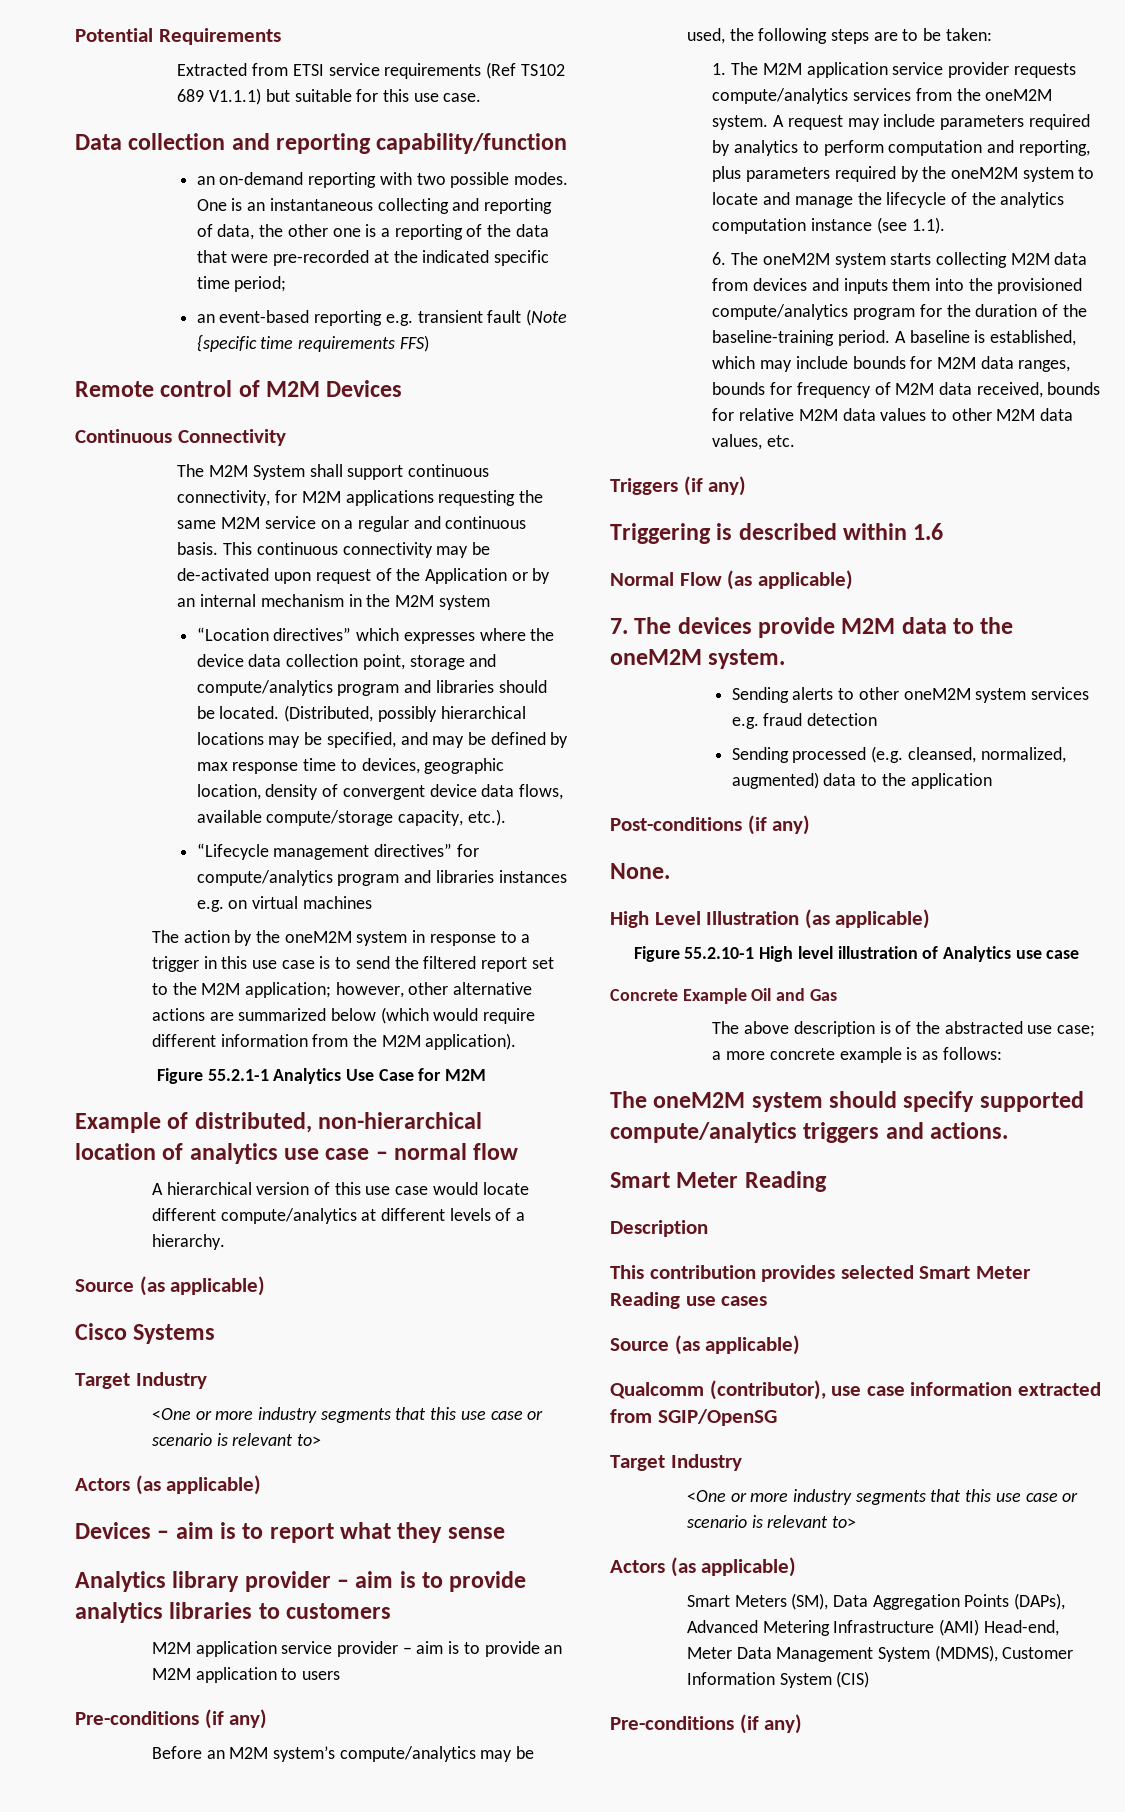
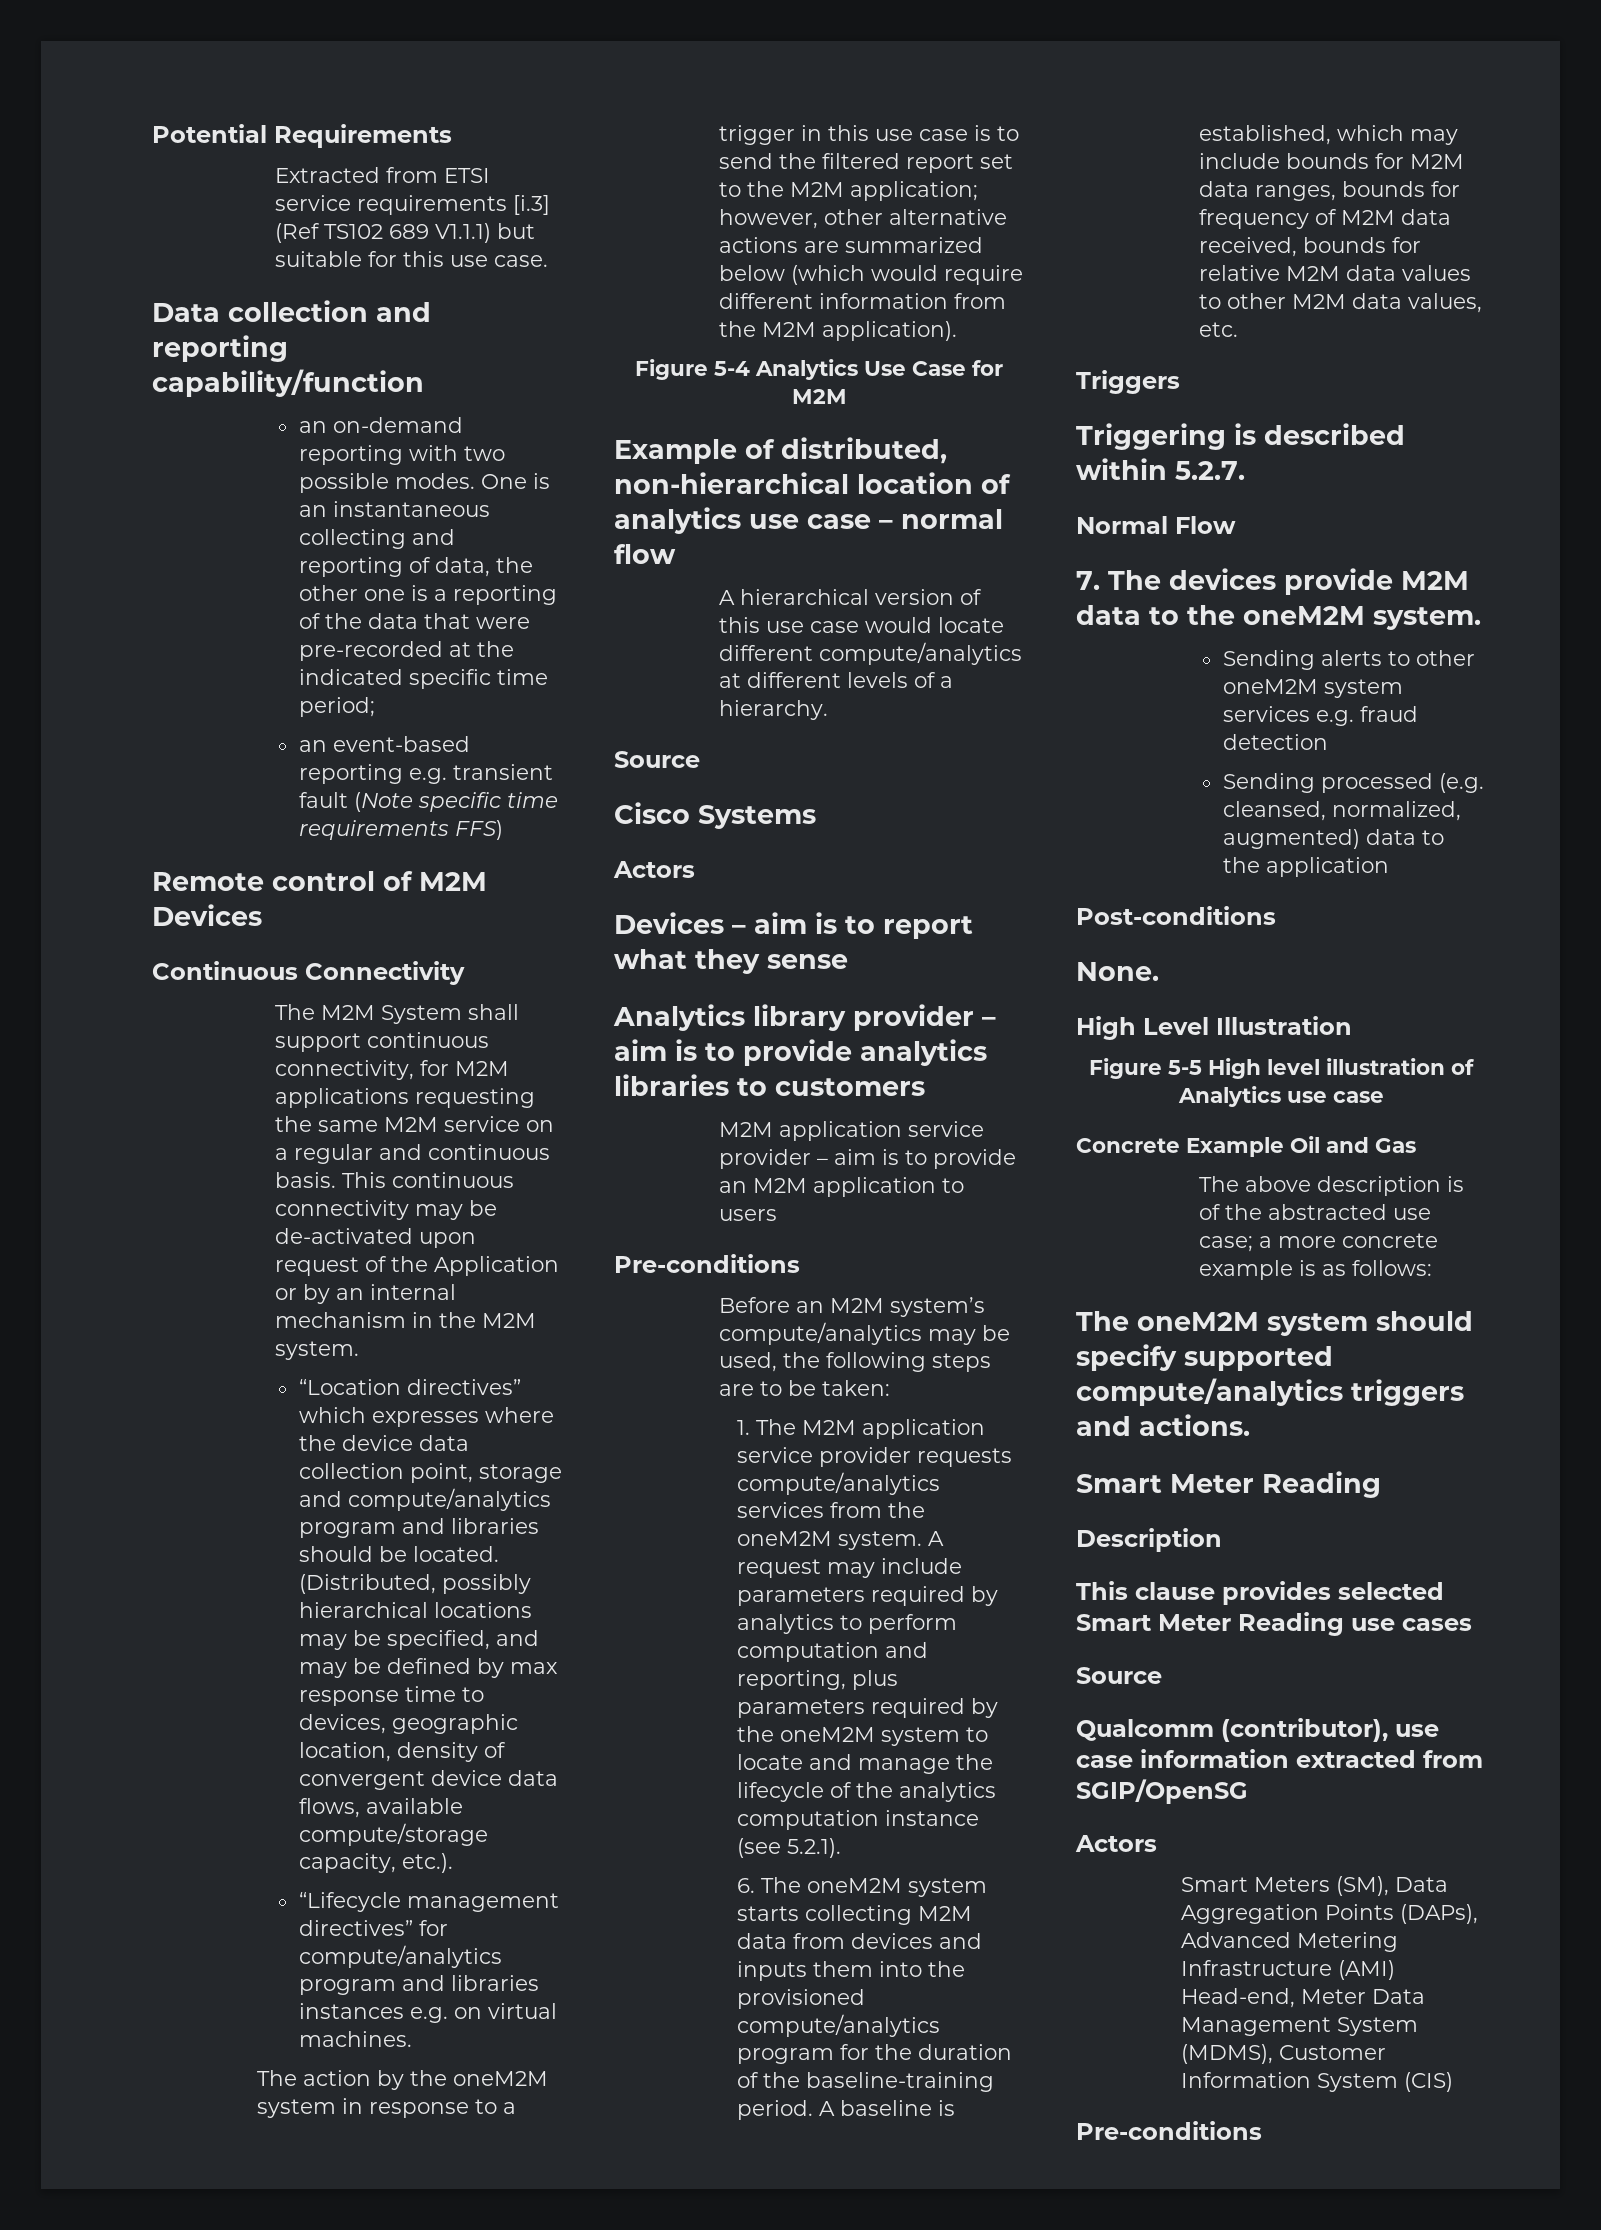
(482, 71) none -> [513,195,550,215] [i.3]
[196,334,257,352] {specific -> [417,792,501,812] specific
[438,595,490,610] system -> [275,1341,359,1360] system.
[302,896,372,909] machines -> [298,2031,412,2047] machines.
[207,1069,269,1081] 55.2.1-1 -> [714,361,750,376] 5-4
[139,1276,266,1296] (as applicable) -> (700, 759) none
[75,1372,207,1389] [151,1407,544,1423] [151,1433,321,1446] [75,1475,262,1495] // Target Industry // <One or more industry segments that this use case or scenario is relevant to> // Actors (as applicable) -> [613,861,695,878] // Actors
[204,1709,268,1729] (if any) -> (800, 1263) none
[911,217,945,234] 1.1). -> [787,1838,841,1858] 5.2.1).
[683,476,747,496] (if any) -> (1180, 382) none
[913,523,944,540] 1.6 -> [1175,461,1245,480] 5.2.7.
[727,570,853,590] (as applicable) -> (1236, 525) none
[747,815,811,835] (if any) -> (1276, 915) none
[804,909,931,929] [633,946,755,962] (as applicable) // Figure 55.2.10-1 -> [1089,1058,1202,1079] // Figure 5-5
[649,1265,756,1279] contribution -> [1135,1582,1215,1600] clause
[674,1335,801,1355] (as applicable) -> (1162, 1675) none
[610,1454,742,1471] [686,1489,1079,1505] [686,1515,856,1528] [610,1557,797,1577] // Target Industry // <One or more industry segments that this use case or scenario is relevant to> // Actors (as applicable) -> [1075,1835,1157,1852] // Actors
[739,1714,803,1734] (if any) -> (1262, 2130) none

